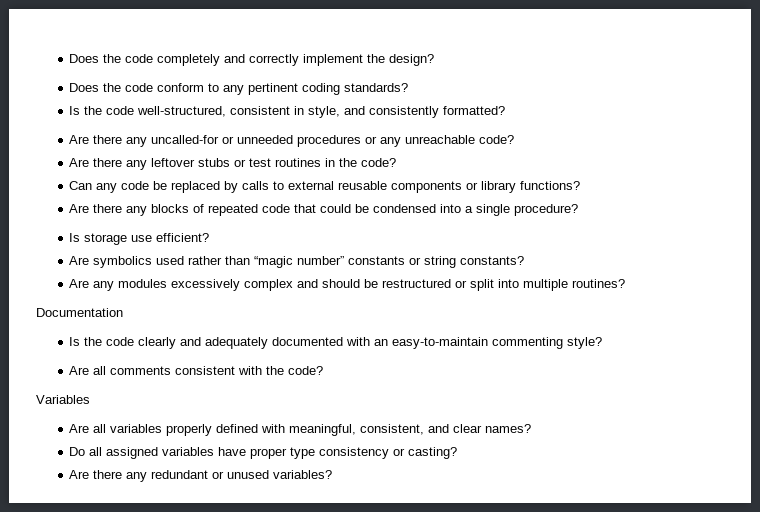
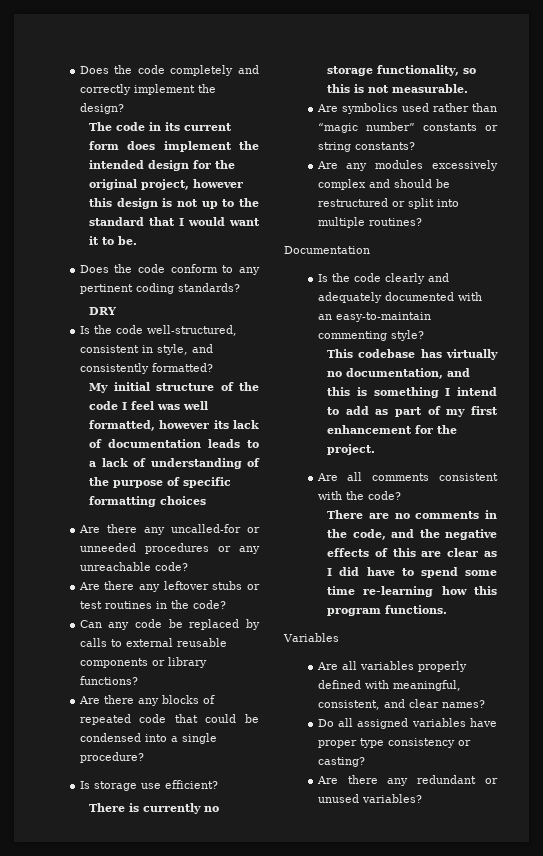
(435, 60) none -> [89,122,233,131] [89,141,259,152] [89,160,236,171] [89,179,244,190] [89,198,259,209] [89,217,260,226] [89,236,138,245] // The code in its current form does implement the intended design for the original project, however this design is not up to the standard that I would want it to be.
(409, 87) none -> [89,307,117,315] // DRY
(506, 110) none -> [89,382,259,393] [89,401,209,410] [89,420,259,431] [89,439,259,448] [89,458,260,469] [89,477,232,488] [89,496,207,507] // My initial structure of the code I feel was well formatted, however its lack of documentation leads to a lack of understanding of the purpose of specific formatting choices
(210, 237) none -> [89,803,220,814] [327,65,477,76] [327,84,469,93] // There is currently no storage functionality, so this is not measurable.
(603, 343) none -> [327,349,498,360] [327,368,471,379] [327,387,497,398] [327,406,498,417] [327,425,458,434] [327,444,376,455] // This codebase has virtually no documentation, and this is something I intend to add as part of my first enhancement for the project.
(324, 370) none -> [327,510,497,519] [327,529,497,540] [327,548,497,557] [327,567,497,578] [327,586,497,597] [327,605,448,616] // There are no comments in the code, and the negative effects of this are clear as I did have to spend some time re-learning how this program functions.

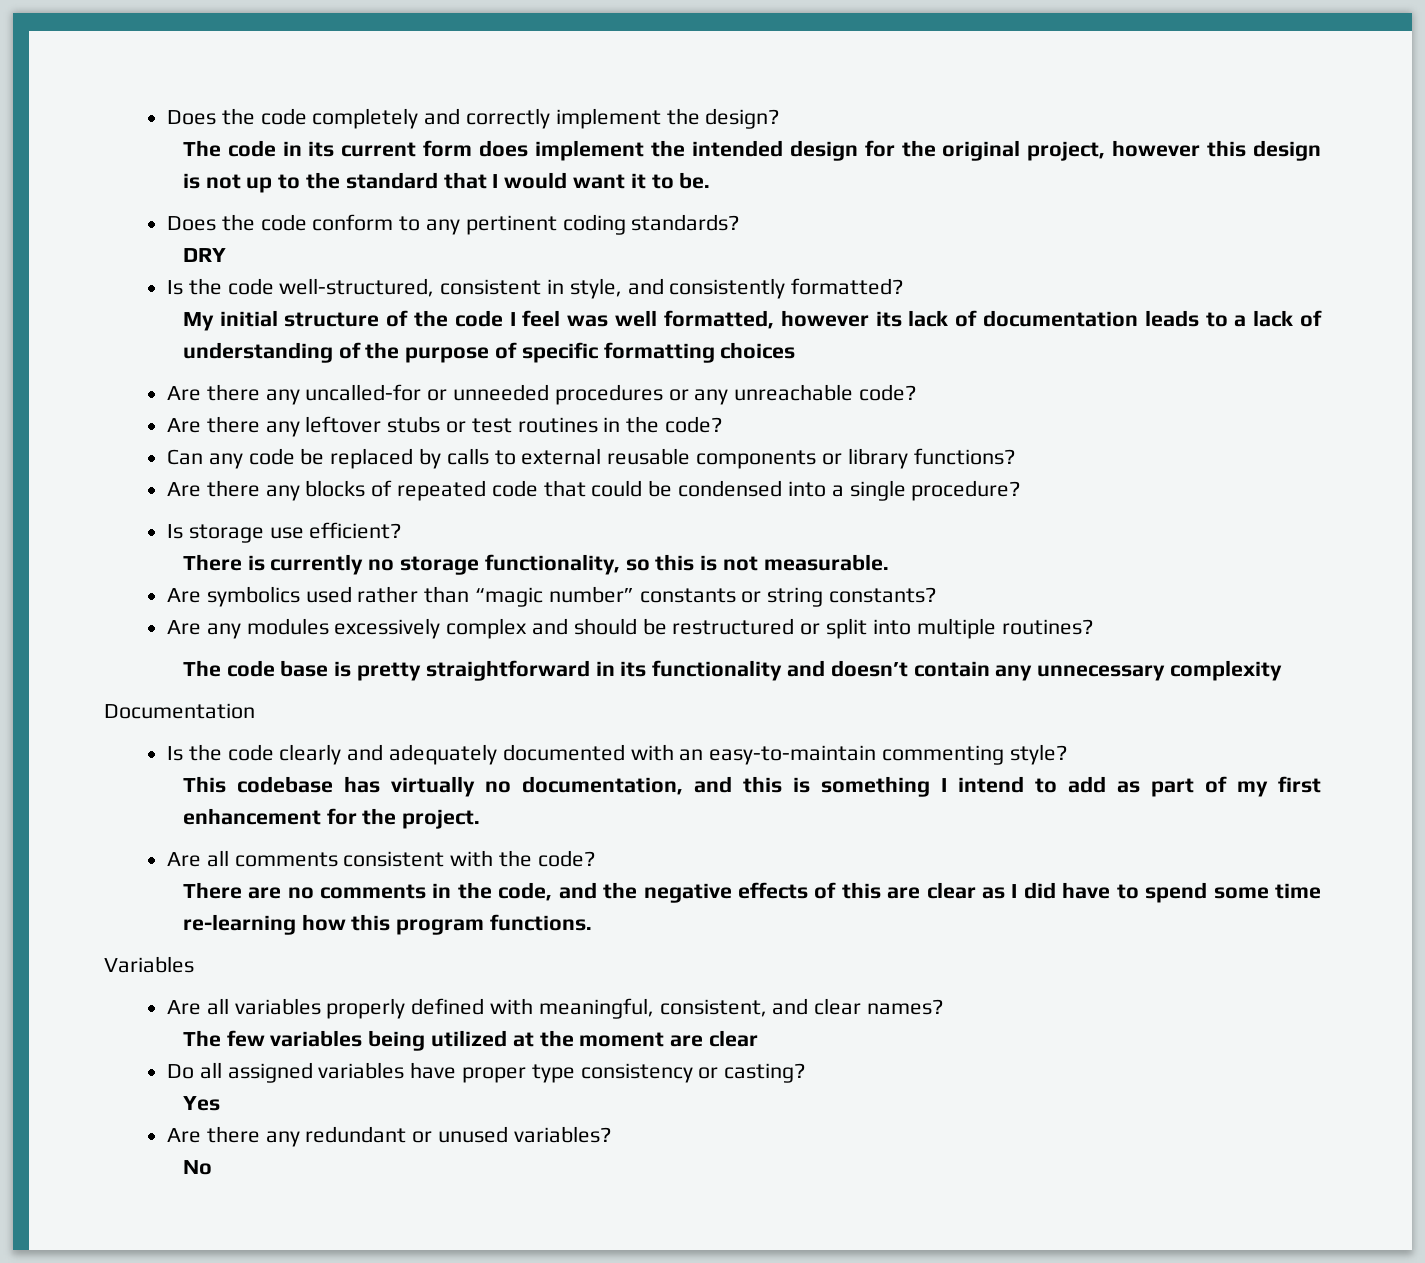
(422, 222) none -> [182,660,1283,681] // The code base is pretty straightforward in its functionality and doesn’t contain any unnecessary complexity
(485, 704) none -> [182,1030,759,1051] // The few variables being utilized at the moment are clear
(365, 762) none -> [182,1096,220,1111] // Yes
(422, 798) none -> [182,1160,212,1175] // No

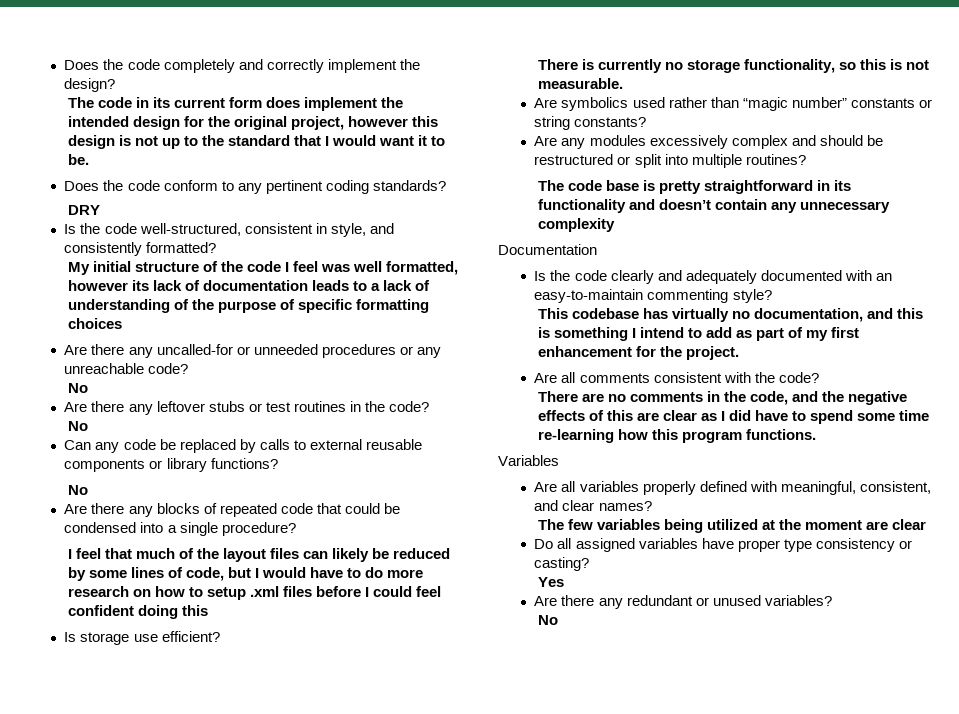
(917, 392) none -> [67,383,88,393] // No
(723, 424) none -> [67,421,88,431] // No
(1015, 456) none -> [67,485,88,495] // No
(1021, 490) none -> [67,548,451,562] [67,567,424,581] [67,586,442,600] [67,605,208,619] // I feel that much of the layout files can likely be reduced by some lines of code, but I would have to do more research on how to setup .xml files before I could feel confident doing this

